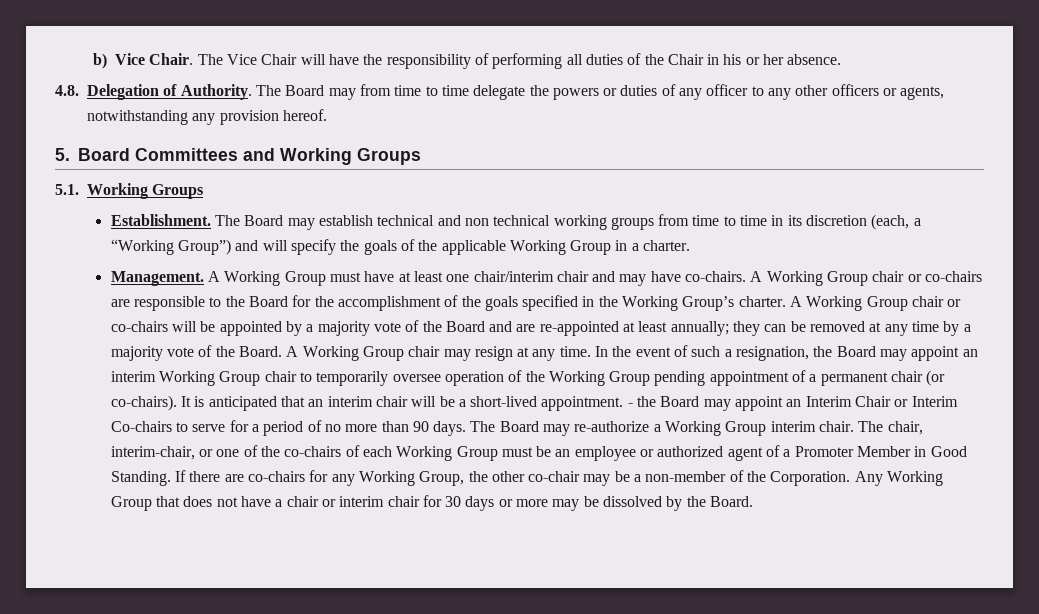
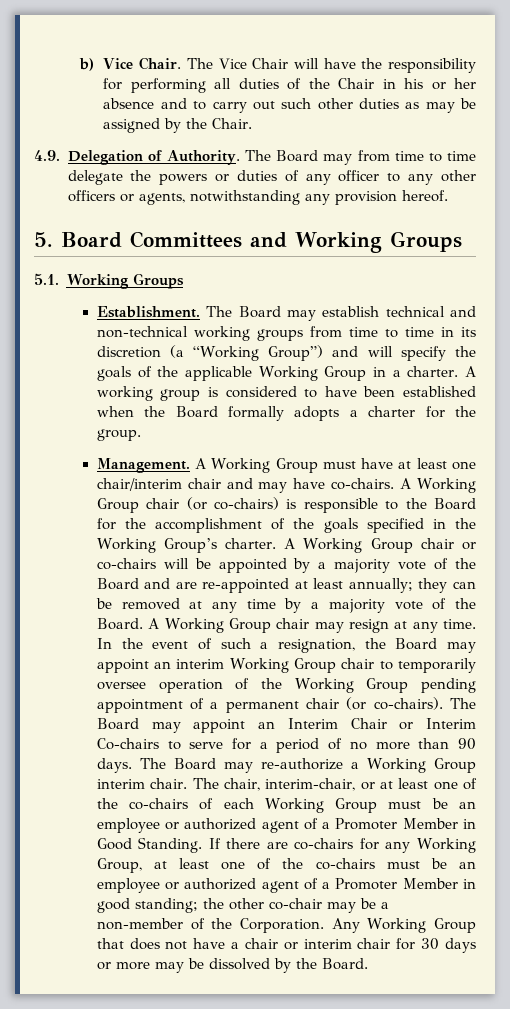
[474,53,489,65] of -> [103,78,123,90] for
[787,54,842,65] [55,85,79,96] absence. // 4.8. -> [103,98,476,113] [103,118,253,133] [34,150,60,161] absence and to carry out such other duties as may be assigned by the Chair. // 4.9.
[464,215,551,226] non technical -> [96,326,188,338] non-technical
[871,214,921,230] (each, a -> [169,345,184,358] (a
(691, 245) none -> [465,366,476,377] [96,386,476,401] [96,406,476,421] [96,429,141,441] A working group is considered to have been established when the Board formally adopts a charter for the group.
[907,271,983,282] [110,299,130,307] or co-chairs are -> [186,497,297,510] (or co-chairs) is
[180,396,657,411] It is anticipated that an interim chair will be a short-lived appointment. - the -> [450,698,477,709] The
(213, 453) none -> [379,778,429,789] at least
(465, 478) none -> [153,858,477,870] [96,878,476,893] [96,898,198,913] at least one of the co-chairs must be an employee or authorized agent of a Promoter Member in good standing;

